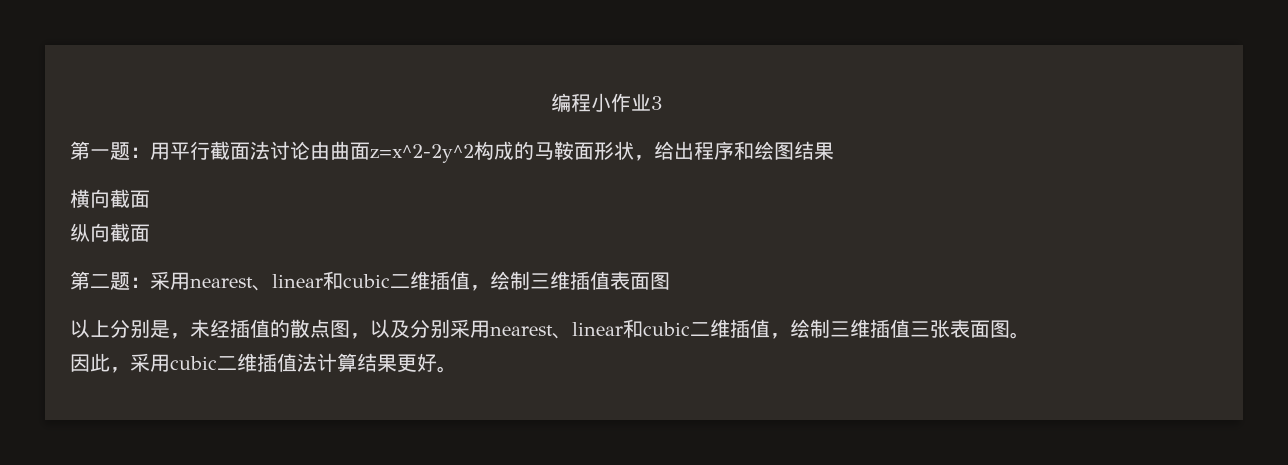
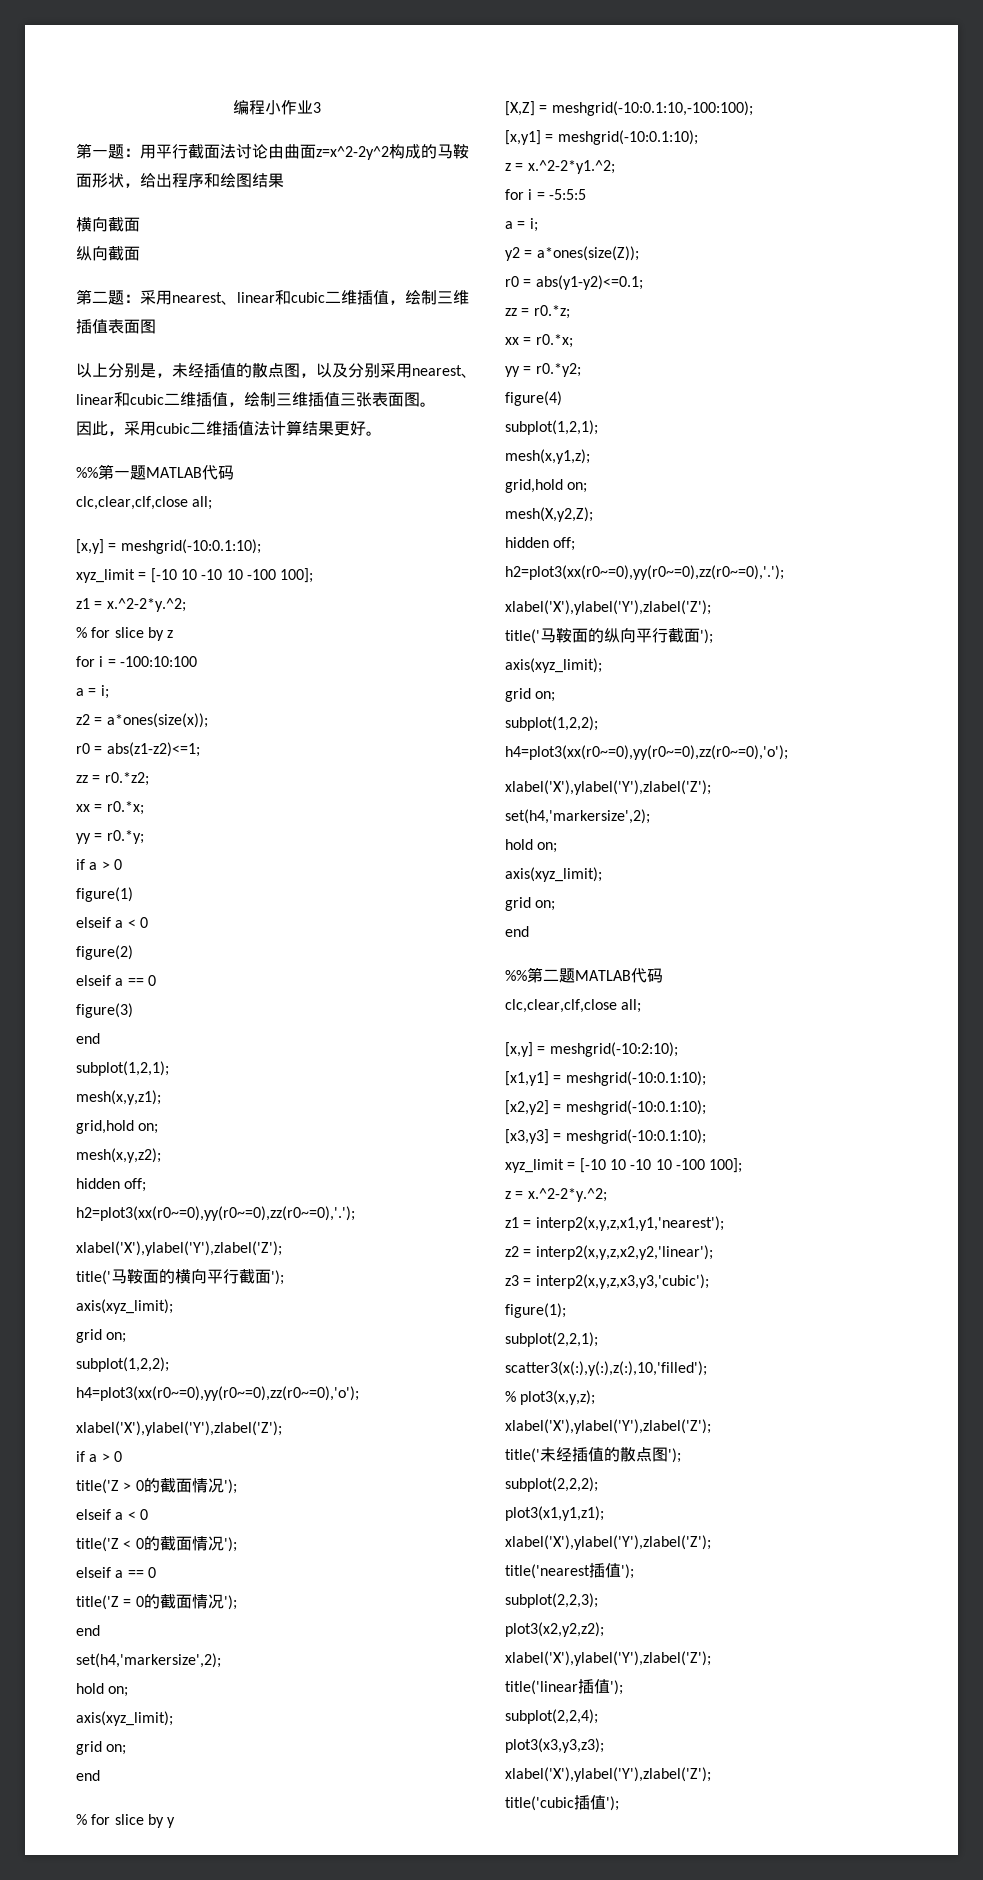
(457, 369) none -> [76,464,234,480] [76,496,213,510] [76,539,261,554] [76,568,314,583] [76,598,186,612] [76,627,174,641] [76,656,197,667] [76,685,109,699] [76,713,208,728] [76,742,200,757] [76,772,149,786] [76,801,144,815] [76,830,144,844] [76,859,122,870] [76,887,133,902] [76,917,148,928] [76,945,133,960] [76,975,156,986] [76,1003,133,1018] [76,1033,100,1044] [76,1061,169,1076] [76,1090,161,1105] [76,1120,159,1134] [76,1148,161,1163] [76,1178,147,1192] [76,1206,355,1221] [76,1241,282,1256] [76,1269,284,1285] [76,1299,173,1314] [76,1329,127,1343] [76,1357,169,1372] [76,1386,359,1401] [76,1421,282,1436] [76,1451,122,1462] [76,1478,237,1494] [76,1509,148,1520] [76,1536,237,1552] [76,1567,156,1578] [76,1594,237,1610] [76,1625,100,1636] [76,1653,221,1668] [76,1683,129,1697] [76,1711,173,1726] [76,1741,127,1755] [76,1770,100,1781] [76,1814,176,1828] [505,101,753,116] [505,130,698,145] [505,160,615,174] [505,189,586,200] [505,218,538,232] [505,246,639,261] [505,275,643,290] [505,305,570,319] [505,334,573,348] [505,363,581,377] [505,391,562,406] [505,420,598,435] [505,449,590,464] [505,479,588,493] [505,507,593,522] [505,537,576,551] [505,565,784,580] [505,600,711,615] [505,628,713,644] [505,658,602,673] [505,688,556,702] [505,716,598,731] [505,745,788,760] [505,780,711,795] [505,809,650,824] [505,839,558,853] [505,867,602,882] [505,897,556,911] [505,926,529,937] [505,967,663,983] [505,999,642,1013] [505,1042,678,1057] [505,1071,706,1086] [505,1100,706,1115] [505,1129,706,1144] [505,1158,743,1173] [505,1188,607,1202] [505,1216,724,1231] [505,1245,713,1260] [505,1274,709,1289] [505,1303,566,1318] [505,1332,598,1347] [505,1361,707,1376] [505,1390,596,1405] [505,1419,711,1434] [505,1447,681,1463] [505,1477,598,1492] [505,1506,604,1521] [505,1535,711,1550] [505,1563,634,1579] [505,1593,598,1608] [505,1622,604,1637] [505,1651,711,1666] [505,1679,623,1695] [505,1709,598,1724] [505,1738,604,1753] [505,1767,711,1782] [505,1795,619,1811] // %%第一题MATLAB代码 // clc,clear,clf,close all; // [x,y] = meshgrid(-10:0.1:10); // xyz_limit = [-10 10 -10 10 -100 100]; // z1 = x.^2-2*y.^2; // % for slice by z // for i = -100:10:100 // a = i; // z2 = a*ones(size(x)); // r0 = abs(z1-z2)<=1; // zz = r0.*z2; // xx = r0.*x; // yy = r0.*y; // if a > 0 // figure(1) // elseif a < 0 // figure(2) // elseif a == 0 // figure(3) // end // subplot(1,2,1); // mesh(x,y,z1); // grid,hold on; // mesh(x,y,z2); // hidden off; // h2=plot3(xx(r0~=0),yy(r0~=0),zz(r0~=0),'.'); // xlabel('X'),ylabel('Y'),zlabel('Z'); // title('马鞍面的横向平行截面'); // axis(xyz_limit); // grid on; // subplot(1,2,2); // h4=plot3(xx(r0~=0),yy(r0~=0),zz(r0~=0),'o'); // xlabel('X'),ylabel('Y'),zlabel('Z'); // if a > 0 // title('Z > 0的截面情况'); // elseif a < 0 // title('Z < 0的截面情况'); // elseif a == 0 // title('Z = 0的截面情况'); // end // set(h4,'markersize',2); // hold on; // axis(xyz_limit); // grid on; // end // % for slice by y // [X,Z] = meshgrid(-10:0.1:10,-100:100); // [x,y1] = meshgrid(-10:0.1:10); // z = x.^2-2*y1.^2; // for i = -5:5:5 // a = i; // y2 = a*ones(size(Z)); // r0 = abs(y1-y2)<=0.1; // zz = r0.*z; // xx = r0.*x; // yy = r0.*y2; // figure(4) // subplot(1,2,1); // mesh(x,y1,z); // grid,hold on; // mesh(X,y2,Z); // hidden off; // h2=plot3(xx(r0~=0),yy(r0~=0),zz(r0~=0),'.'); // xlabel('X'),ylabel('Y'),zlabel('Z'); // title('马鞍面的纵向平行截面'); // axis(xyz_limit); // grid on; // subplot(1,2,2); // h4=plot3(xx(r0~=0),yy(r0~=0),zz(r0~=0),'o'); // xlabel('X'),ylabel('Y'),zlabel('Z'); // set(h4,'markersize',2); // hold on; // axis(xyz_limit); // grid on; // end // %%第二题MATLAB代码 // clc,clear,clf,close all; // [x,y] = meshgrid(-10:2:10); // [x1,y1] = meshgrid(-10:0.1:10); // [x2,y2] = meshgrid(-10:0.1:10); // [x3,y3] = meshgrid(-10:0.1:10); // xyz_limit = [-10 10 -10 10 -100 100]; // z = x.^2-2*y.^2; // z1 = interp2(x,y,z,x1,y1,'nearest'); // z2 = interp2(x,y,z,x2,y2,'linear'); // z3 = interp2(x,y,z,x3,y3,'cubic'); // figure(1); // subplot(2,2,1); // scatter3(x(:),y(:),z(:),10,'filled'); // % plot3(x,y,z); // xlabel('X'),ylabel('Y'),zlabel('Z'); // title('未经插值的散点图'); // subplot(2,2,2); // plot3(x1,y1,z1); // xlabel('X'),ylabel('Y'),zlabel('Z'); // title('nearest插值'); // subplot(2,2,3); // plot3(x2,y2,z2); // xlabel('X'),ylabel('Y'),zlabel('Z'); // title('linear插值'); // subplot(2,2,4); // plot3(x3,y3,z3); // xlabel('X'),ylabel('Y'),zlabel('Z'); // title('cubic插值');

